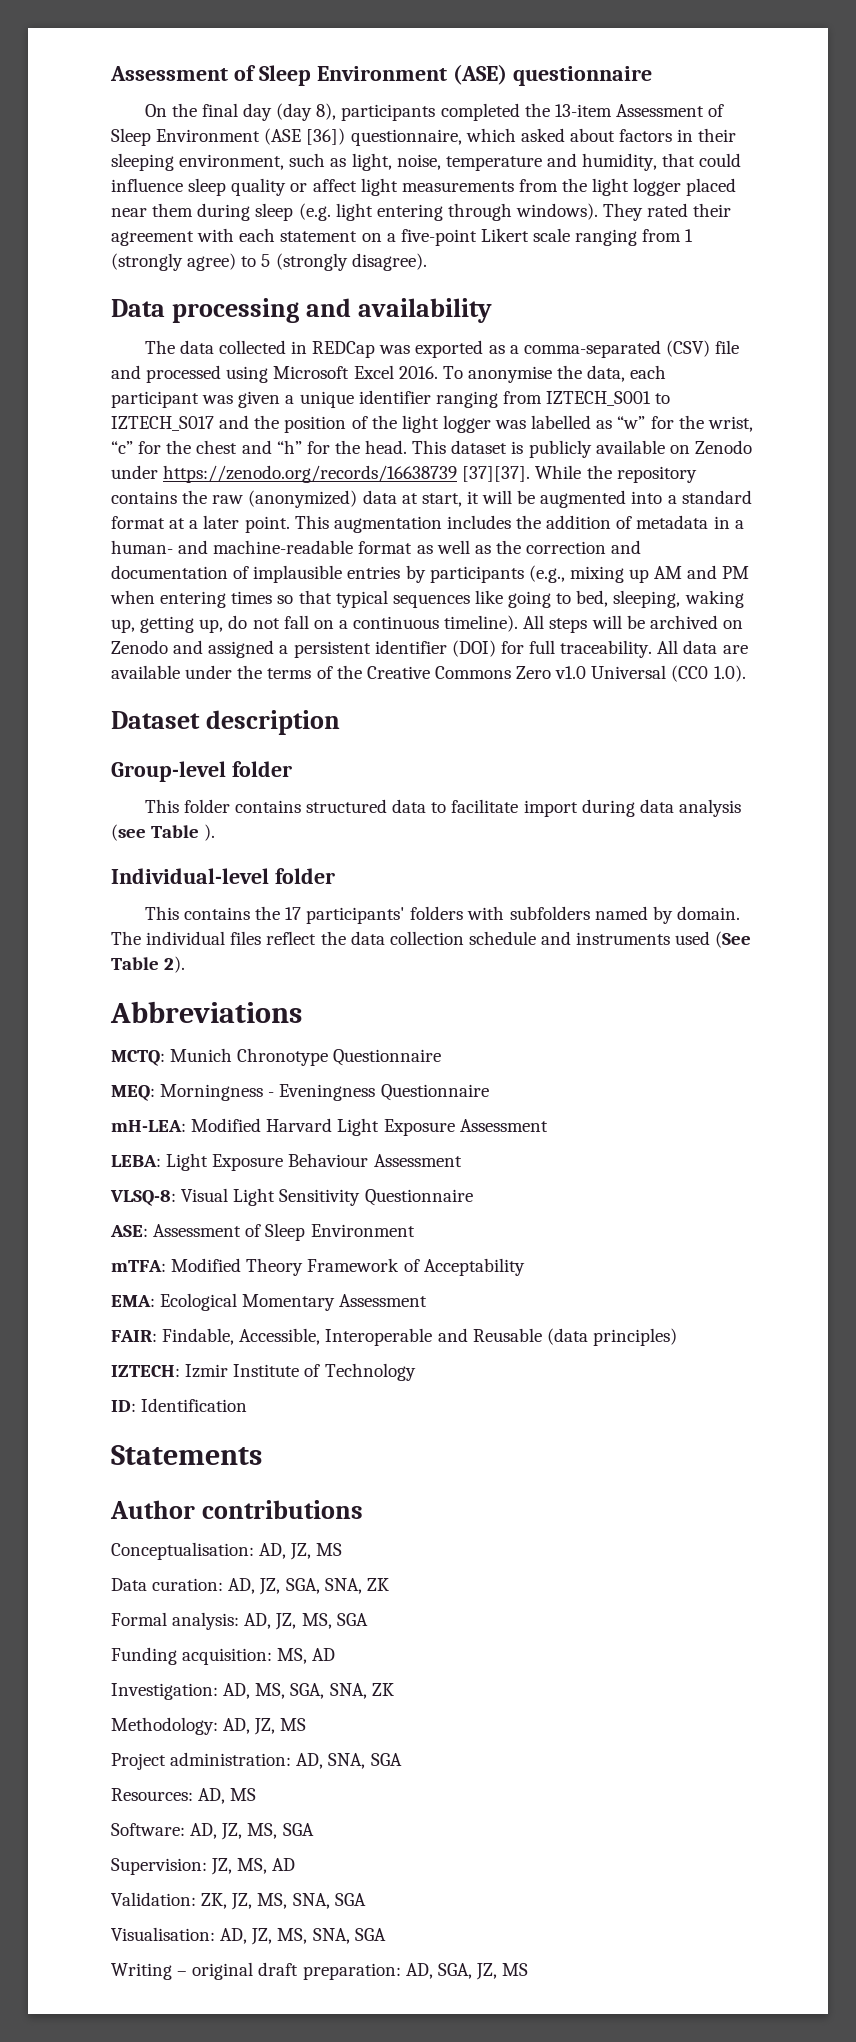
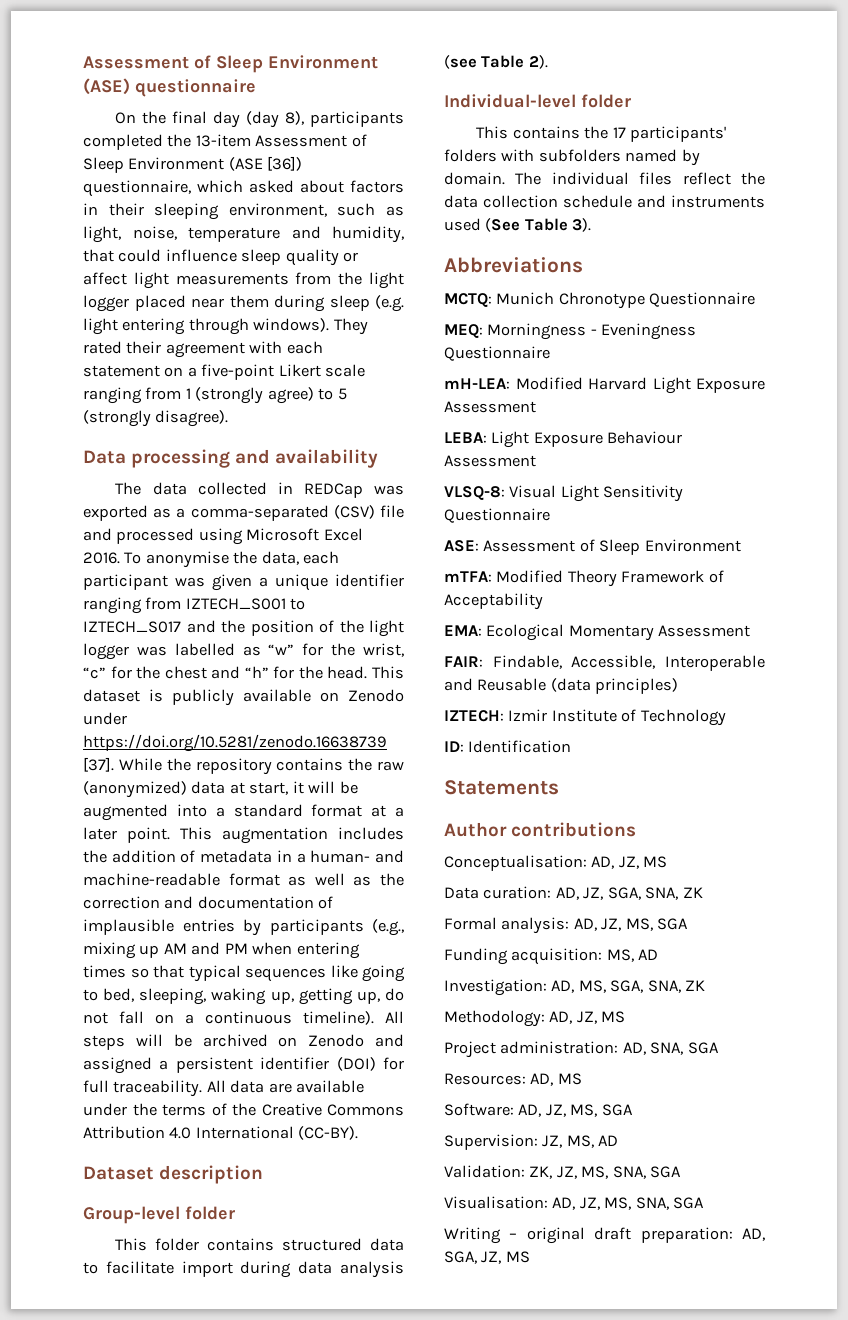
[163,465,531,483] https://zenodo.org/records/16638739 [37][37]. -> [83,734,387,752] [83,757,114,772] https://doi.org/10.5281/zenodo.16638739 [37].
[516,665,746,682] Zero v1.0 Universal (CC0 1.0). -> [83,1126,359,1140] Attribution 4.0 International (CC-BY).
[204,824,216,841] ). -> [528,55,548,69] 2).
[164,956,186,973] 2). -> [572,218,592,232] 3).

